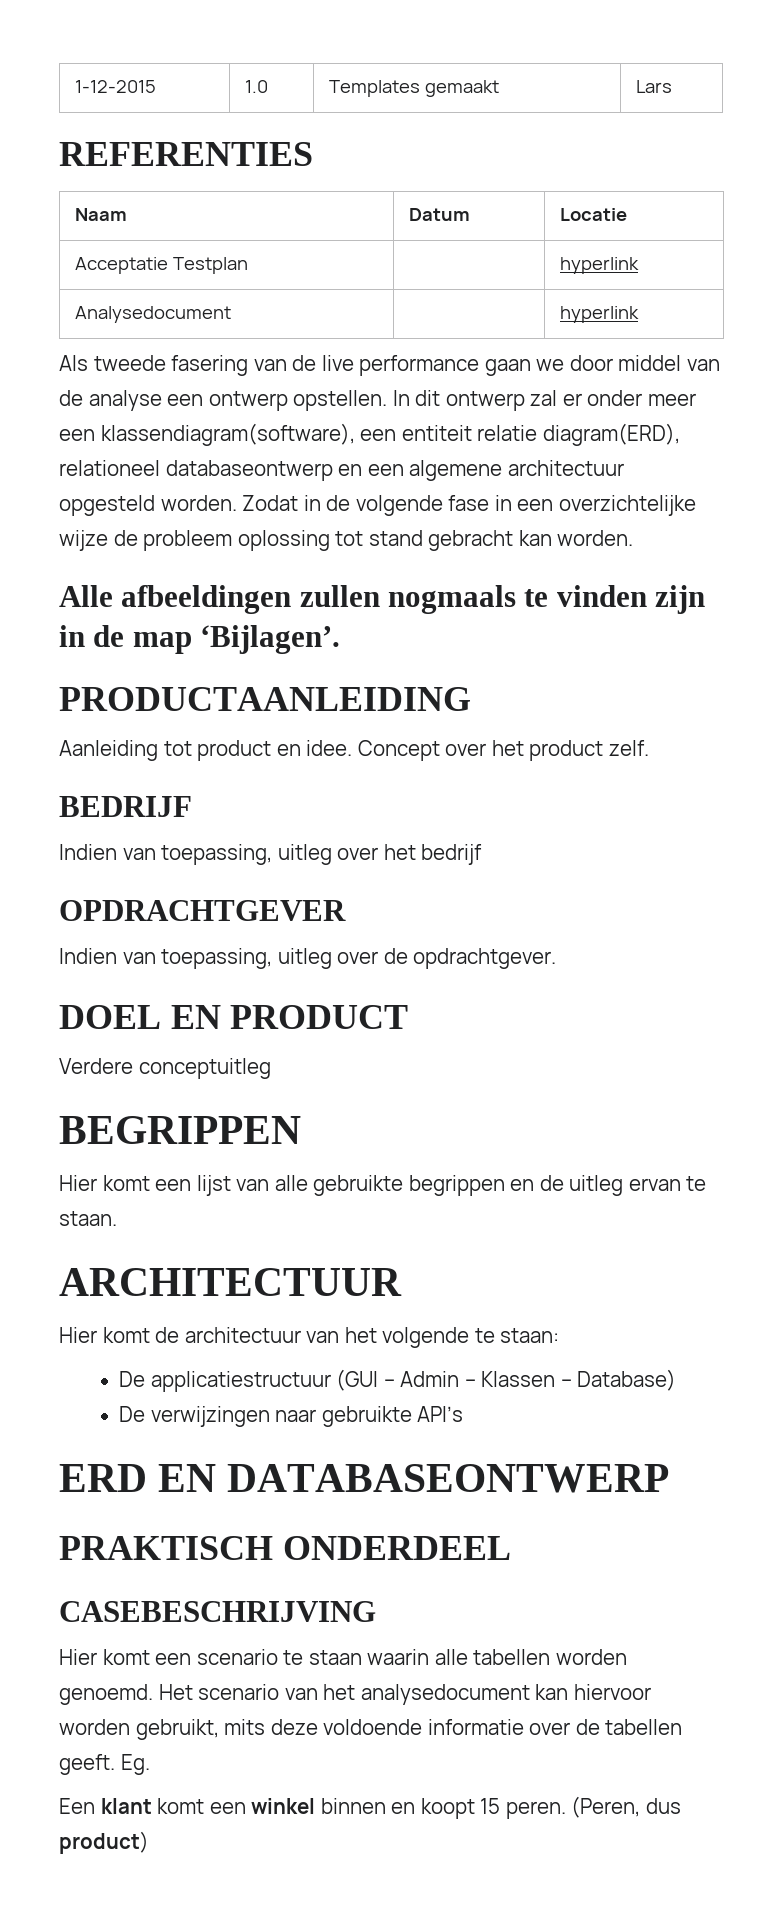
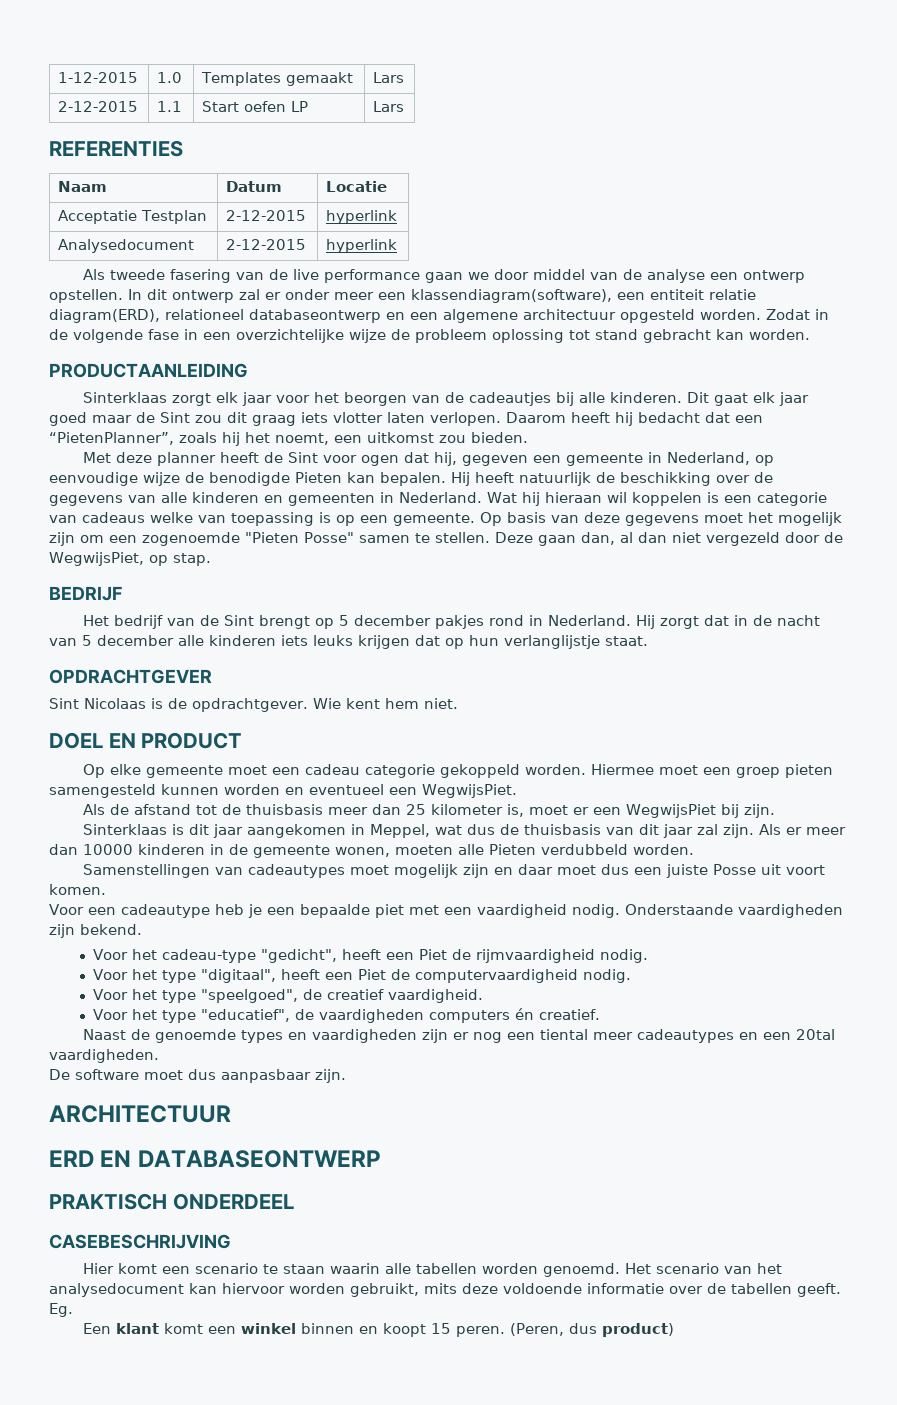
(672, 86) none -> [58,101,139,112] [157,101,183,112] [202,101,309,112] [373,101,405,112] // 2-12-2015 | 1.1 | Start oefen LP | Lars
(248, 265) none -> [226,210,307,221] 2-12-2015
(231, 314) none -> [226,239,307,250] 2-12-2015
[59,585,706,614] [59,625,341,654] [59,687,471,711] [59,740,649,761] [59,796,192,817] [59,844,483,865] [59,900,346,921] [59,948,557,969] [59,1005,409,1029] [59,1058,271,1079] [59,1116,301,1144] [59,1175,707,1196] [59,1211,117,1226] [59,1268,402,1296] [59,1327,560,1348] [118,1369,677,1392] [118,1406,464,1427] Alle afbeeldingen zullen nogmaals te vinden zijn in de map ‘Bijlagen’. // PRODUCTAANLEIDING // Aanleiding tot product en idee. Concept over het product zelf. // BEDRIJF // Indien van toepassing, uitleg over het bedrijf // OPDRACHTGEVER // Indien van toepassing, uitleg over de opdrachtgever. // DOEL EN PRODUCT // Verdere conceptuitleg // BEGRIPPEN // Hier komt een lijst van alle gebruikte begrippen en de uitleg ervan te staan. // ARCHITECTUUR // Hier komt de architectuur van het volgende te staan: // De applicatiestructuur (GUI – Admin – Klassen – Database) // De verwijzingen naar gebruikte API’s -> [49,363,248,378] [82,392,809,406] [49,412,763,426] [49,432,528,446] [82,452,774,466] [49,472,773,486] [49,492,827,506] [49,512,842,526] [49,532,843,546] [49,552,211,566] [49,586,122,601] [82,615,820,629] [49,635,648,649] [49,669,212,684] [49,698,458,712] [49,732,243,749] [82,764,833,778] [49,784,517,798] [82,804,775,818] [82,824,846,838] [49,844,694,858] [82,864,825,878] [49,884,106,895] [49,904,843,918] [49,924,142,938] [93,949,649,963] [93,969,632,983] [93,989,484,1003] [93,1008,601,1023] [82,1029,835,1043] [49,1049,159,1063] [49,1069,346,1083] [49,1105,231,1123] PRODUCTAANLEIDING // Sinterklaas zorgt elk jaar voor het beorgen van de cadeautjes bij alle kinderen. Dit gaat elk jaar goed maar de Sint zou dit graag iets vlotter laten verlopen. Daarom heeft hij bedacht dat een “PietenPlanner”, zoals hij het noemt, een uitkomst zou bieden. // Met deze planner heeft de Sint voor ogen dat hij, gegeven een gemeente in Nederland, op eenvoudige wijze de benodigde Pieten kan bepalen. Hij heeft natuurlijk de beschikking over de gegevens van alle kinderen en gemeenten in Nederland. Wat hij hieraan wil koppelen is een categorie van cadeaus welke van toepassing is op een gemeente. Op basis van deze gegevens moet het mogelijk zijn om een zogenoemde "Pieten Posse" samen te stellen. Deze gaan dan, al dan niet vergezeld door de WegwijsPiet, op stap. // BEDRIJF // Het bedrijf van de Sint brengt op 5 december pakjes rond in Nederland. Hij zorgt dat in de nacht van 5 december alle kinderen iets leuks krijgen dat op hun verlanglijstje staat. // OPDRACHTGEVER // Sint Nicolaas is de opdrachtgever. Wie kent hem niet. // DOEL EN PRODUCT // Op elke gemeente moet een cadeau categorie gekoppeld worden. Hiermee moet een groep pieten samengesteld kunnen worden en eventueel een WegwijsPiet. // Als de afstand tot de thuisbasis meer dan 25 kilometer is, moet er een WegwijsPiet bij zijn. // Sinterklaas is dit jaar aangekomen in Meppel, wat dus de thuisbasis van dit jaar zal zijn. Als er meer dan 10000 kinderen in de gemeente wonen, moeten alle Pieten verdubbeld worden. // Samenstellingen van cadeautypes moet mogelijk zijn en daar moet dus een juiste Posse uit voort komen. // Voor een cadeautype heb je een bepaalde piet met een vaardigheid nodig. Onderstaande vaardigheden zijn bekend. // Voor het cadeau-type "gedicht", heeft een Piet de rijmvaardigheid nodig. // Voor het type "digitaal", heeft een Piet de computervaardigheid nodig. // Voor het type "speelgoed", de creatief vaardigheid. // Voor het type "educatief", de vaardigheden computers én creatief. // Naast de genoemde types en vaardigheden zijn er nog een tiental meer cadeautypes en een 20tal vaardigheden. // De software moet dus aanpasbaar zijn. // ARCHITECTUUR

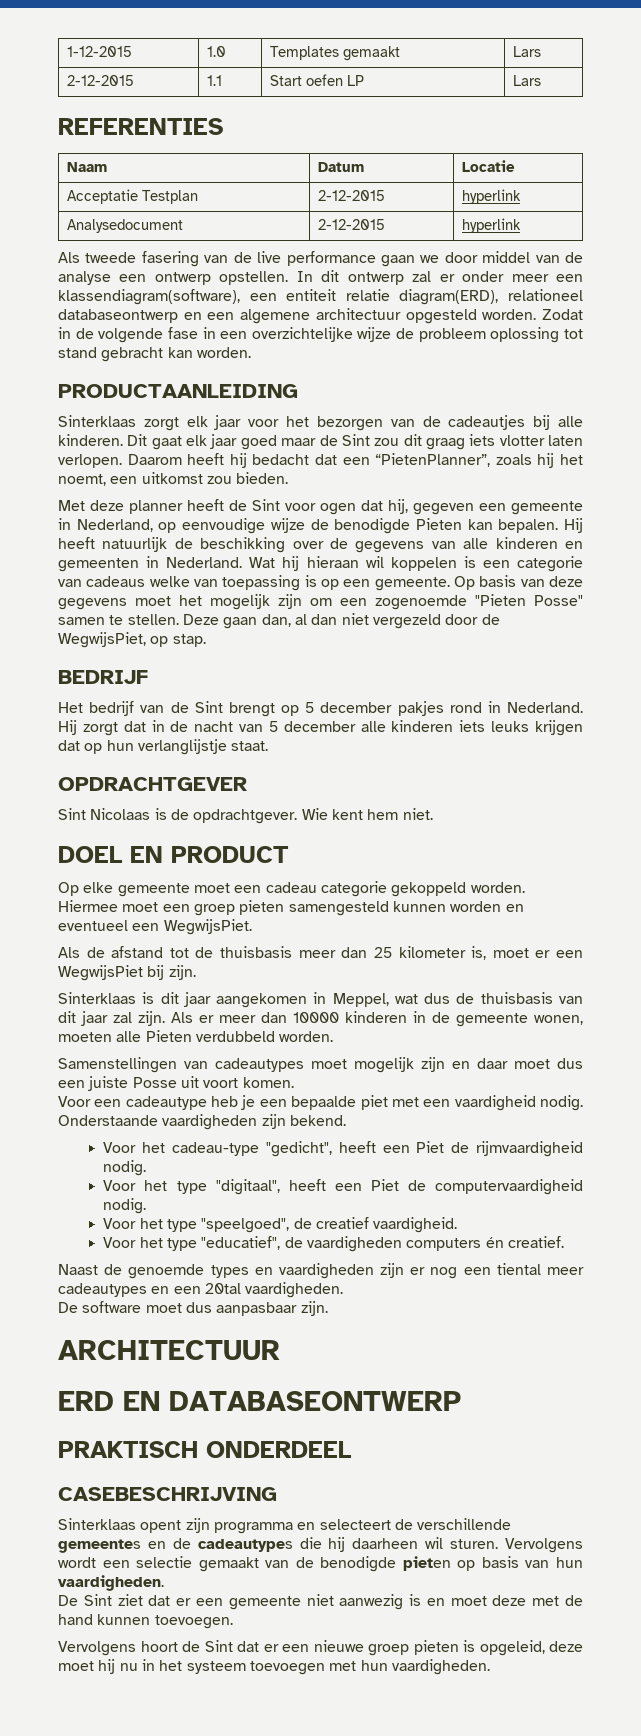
[343,392,407,406] beorgen -> [316,416,383,431] bezorgen
[82,1263,782,1277] [49,1283,841,1297] [49,1303,73,1317] [82,1323,674,1337] Hier komt een scenario te staan waarin alle tabellen worden genoemd. Het scenario van het analysedocument kan hiervoor worden gebruikt, mits deze voldoende informatie over de tabellen geeft. Eg. // Een klant komt een winkel binnen en koopt 15 peren. (Peren, dus product) -> [58,1518,512,1534] [58,1537,584,1553] [58,1556,584,1572] [58,1575,164,1591] [58,1594,583,1610] [58,1614,233,1629] [58,1640,583,1656] [58,1659,490,1675] Sinterklaas opent zijn programma en selecteert de verschillende gemeentes en de cadeautypes die hij daarheen wil sturen. Vervolgens wordt een selectie gemaakt van de benodigde pieten op basis van hun vaardigheden. // De Sint ziet dat er een gemeente niet aanwezig is en moet deze met de hand kunnen toevoegen. // Vervolgens hoort de Sint dat er een nieuwe groep pieten is opgeleid, deze moet hij nu in het systeem toevoegen met hun vaardigheden.

